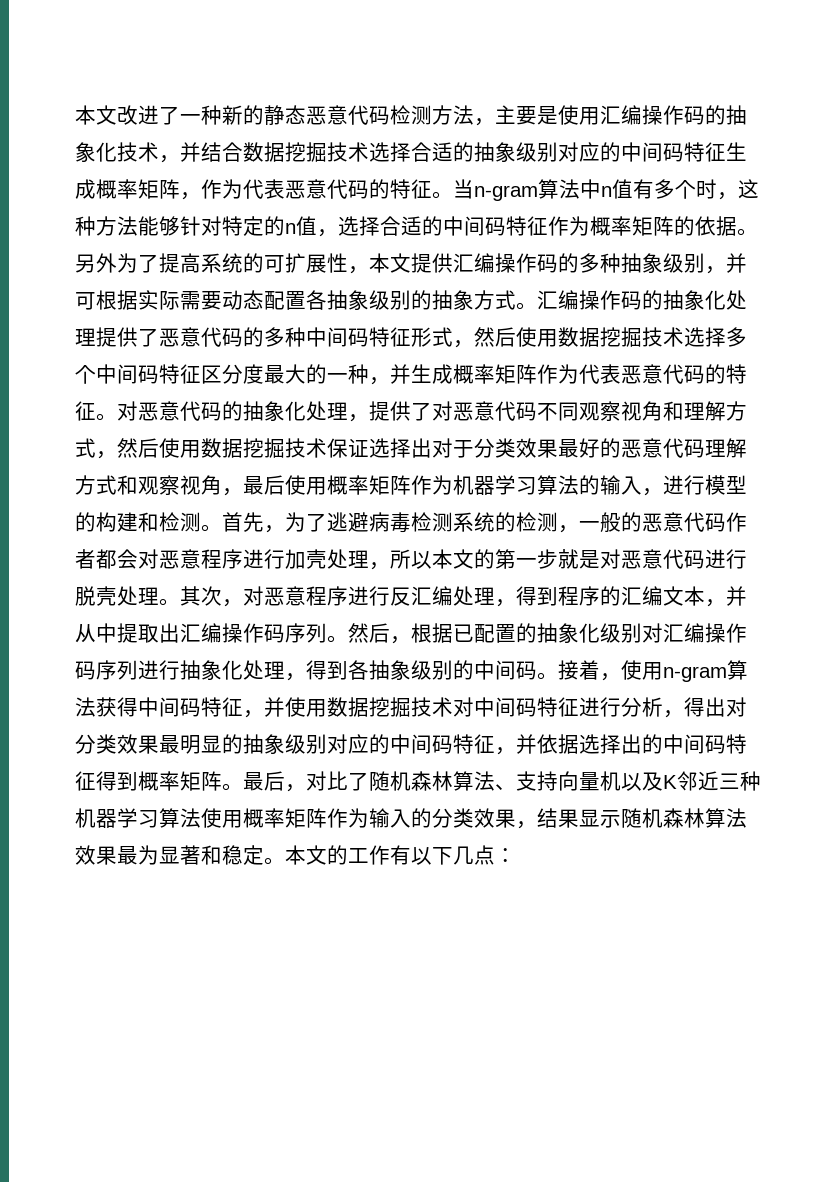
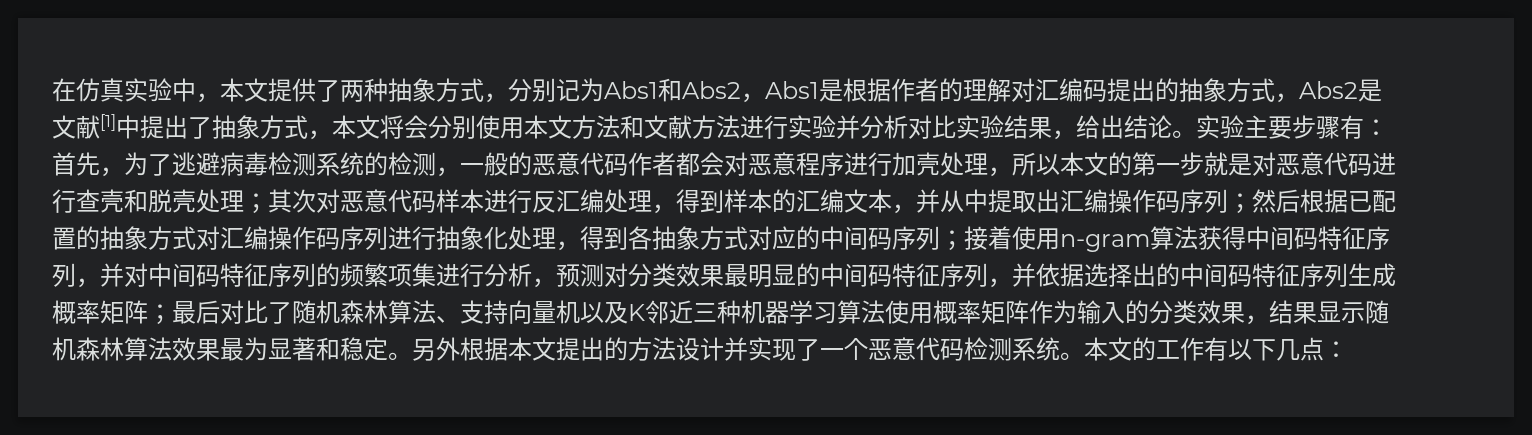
[75,105,747,126] [75,142,747,163] [75,179,759,201] [75,216,758,237] [75,253,747,274] [75,290,747,310] [75,327,747,348] [75,364,747,385] [75,401,747,422] [75,438,747,459] [75,475,747,496] [75,512,222,532] 本文改进了一种新的静态恶意代码检测方法，主要是使用汇编操作码的抽象化技术，并结合数据挖掘技术选择合适的抽象级别对应的中间码特征生成概率矩阵，作为代表恶意代码的特征。当n-gram算法中n值有多个时，这种方法能够针对特定的n值，选择合适的中间码特征作为概率矩阵的依据。另外为了提高系统的可扩展性，本文提供汇编操作码的多种抽象级别，并可根据实际需要动态配置各抽象级别的抽象方式。汇编操作码的抽象化处理提供了恶意代码的多种中间码特征形式，然后使用数据挖掘技术选择多个中间码特征区分度最大的一种，并生成概率矩阵作为代表恶意代码的特征。对恶意代码的抽象化处理，提供了对恶意代码不同观察视角和理解方式，然后使用数据挖掘技术保证选择出对于分类效果最好的恶意代码理解方式和观察视角，最后使用概率矩阵作为机器学习算法的输入，进行模型的构建和检测。 -> [52,78,1382,103] [52,114,1388,140] 在仿真实验中，本文提供了两种抽象方式，分别记为Abs1和Abs2，Abs1是根据作者的理解对汇编码提出的抽象方式，Abs2是文献[1]中提出了抽象方式，本文将会分别使用本文方法和文献方法进行实验并分析对比实验结果，给出结论。实验主要步骤有：
(747, 559) none -> [76,189,148,213] 查壳和
[159,586,348,607] 。其次，对恶意程序 -> [244,189,484,214] ；其次对恶意代码样本
[558,586,600,606] 程序 -> [724,189,772,213] 样本
[327,623,411,644] 。然后， -> [1228,189,1300,214] ；然后
[579,623,642,643] 化级别 -> [148,226,196,250] 方式
[411,660,621,681] 级别的中间码。接着， -> [700,226,1012,251] 方式对应的中间码序列；接着
[243,697,579,718] ，并使用数据挖掘技术对中间码特征 -> [1366,226,1390,250] [52,263,436,288] 序列，并对中间码特征序列的频繁项集
[684,697,726,717] 得出 -> [556,263,604,287] 预测
[243,734,495,754] 抽象级别对应的中间码特征 -> [820,263,988,287] 中间码特征序列
[96,771,306,792] 得到概率矩阵。最后， -> [1300,263,1396,287] [52,300,220,325] 序列生成概率矩阵；最后
(285, 861) none -> [412,337,1084,361] 另外根据本文提出的方法设计并实现了一个恶意代码检测系统。

